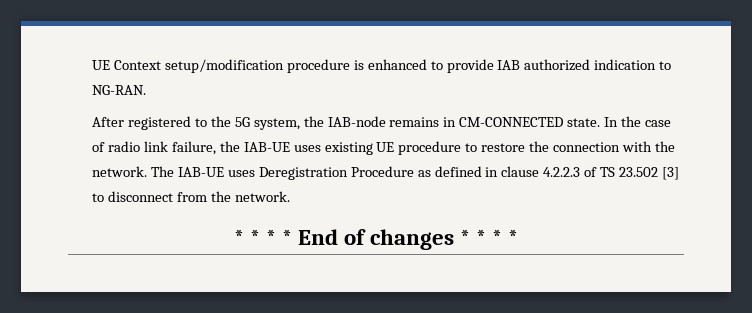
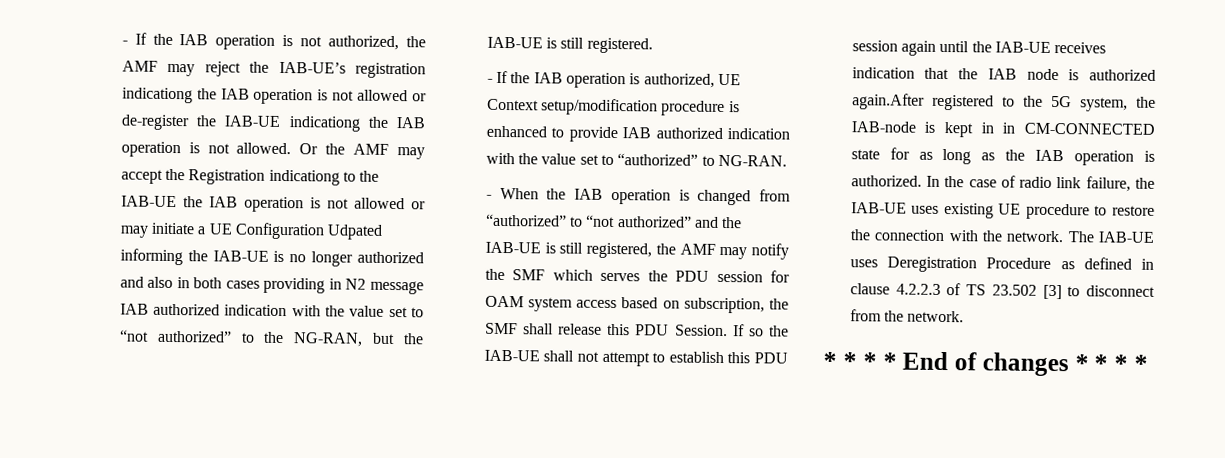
(92, 65) none -> [121,32,426,51] [121,60,427,79] [121,87,427,105] [120,114,426,132] [120,141,425,160] [120,168,380,186] [120,195,426,213] [119,222,384,240] [119,248,424,267] [119,276,424,295] [119,303,425,318] [118,329,425,347] [486,36,653,54] [486,70,715,89] - If the IAB operation is not authorized, the AMF may reject the IAB-UE’s registration indicationg the IAB operation is not allowed or de-register the IAB-UE indicationg the IAB operation is not allowed. Or the AMF may accept the Registration indicationg to the IAB-UE the IAB operation is not allowed or may initiate a UE Configuration Udpated informing the IAB-UE is no longer authorized and also in both cases providing in N2 message IAB authorized indication with the value set to “not authorized” to the NG-RAN, but the IAB-UE is still registered. // - If the IAB operation is authorized,
[659,61,672,70] [92,85,147,95] [92,117,125,127] to NG-RAN. // After -> [485,152,788,167] [485,187,791,206] [485,213,743,229] [484,241,789,260] [484,268,790,283] [484,295,789,314] [484,322,789,337] [483,349,788,367] [851,40,1107,56] [851,67,1156,81] [851,93,925,110] with the value set to “authorized” to NG-RAN. // - When the IAB operation is changed from “authorized” to “not authorized” and the IAB-UE is still registered, the AMF may notify the SMF which serves the PDU session for OAM system access based on subscription, the SMF shall release this PDU Session. If so the IAB-UE shall not attempt to establish this PDU session again until the IAB-UE receives indication that the IAB node is authorized again.After
[389,117,601,127] remains in CM-CONNECTED state. -> [924,121,1155,138] [850,147,1155,166] [850,175,922,187] is kept in in CM-CONNECTED state for as long as the IAB operation is authorized.

